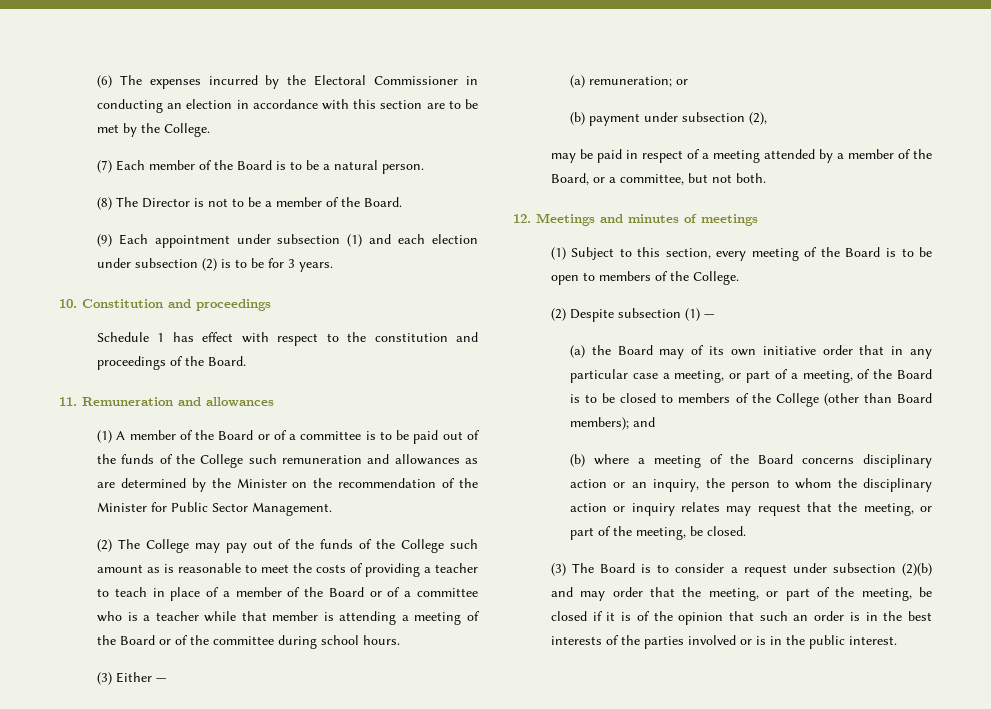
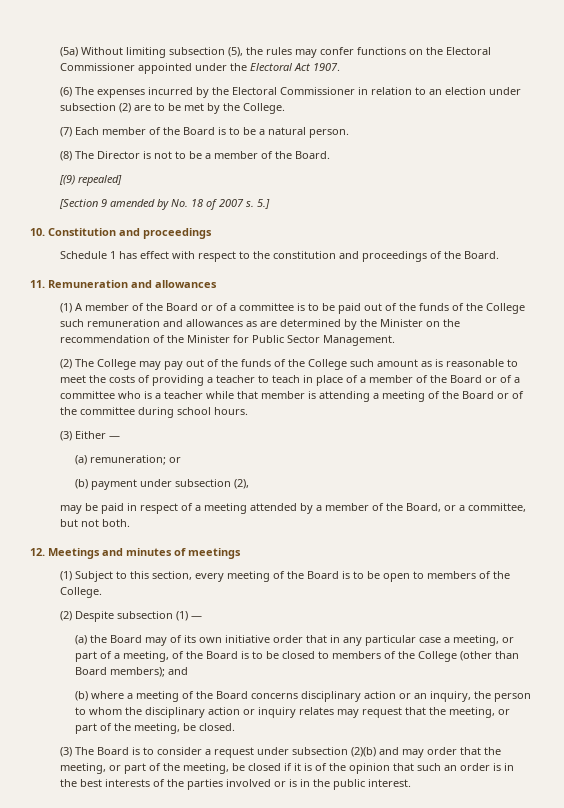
(96, 81) none -> [60,47,492,58] [60,63,341,74] (5a) Without limiting subsection (5), the rules may confer functions on the Electoral Commissioner appointed under the Electoral Act 1907. //
[96,99,423,113] conducting an election in accordance with this section -> [371,87,522,95] [60,103,132,113] relation to an election under subsection (2)
[96,234,478,248] [96,258,333,272] (9) Each appointment under subsection (1) and each election under subsection (2) is to be for 3 years. -> [59,175,123,186] [59,199,271,210] [(9) repealed] // [Section 9 amended by No. 18 of 2007 s. 5.]

